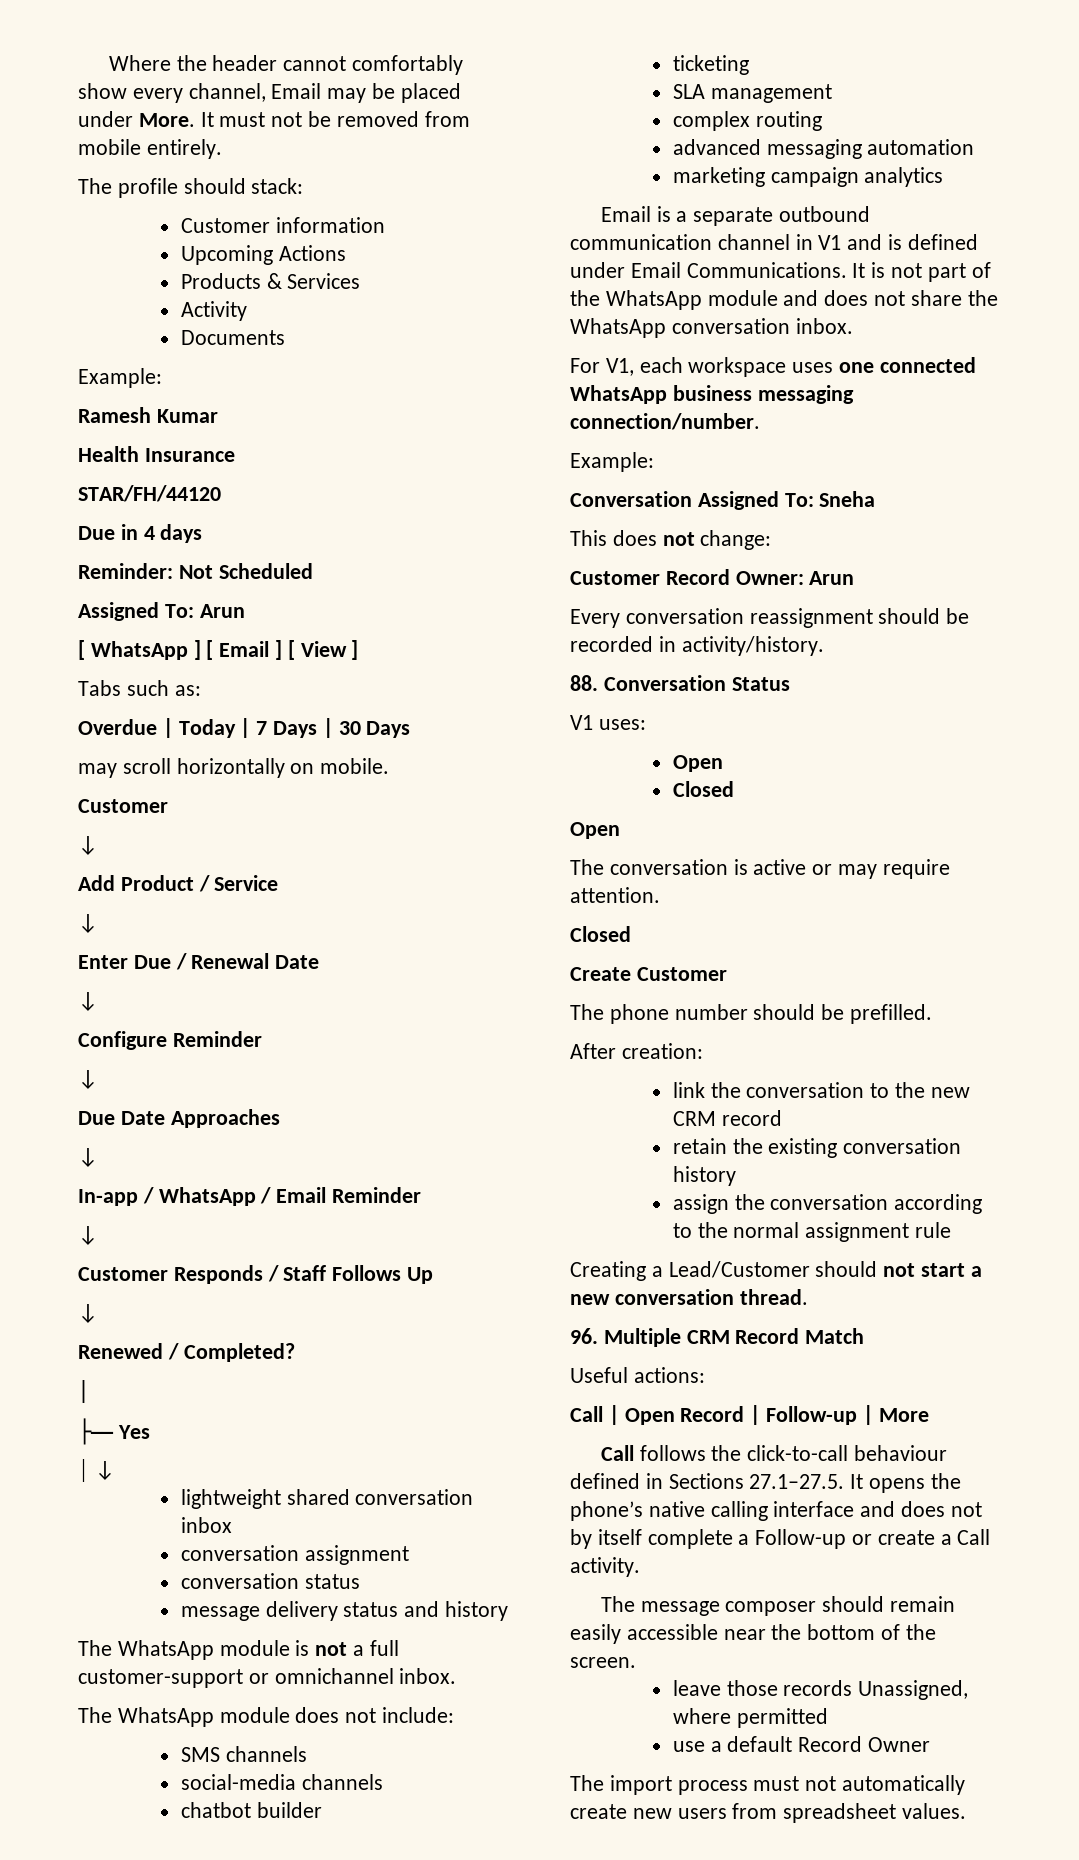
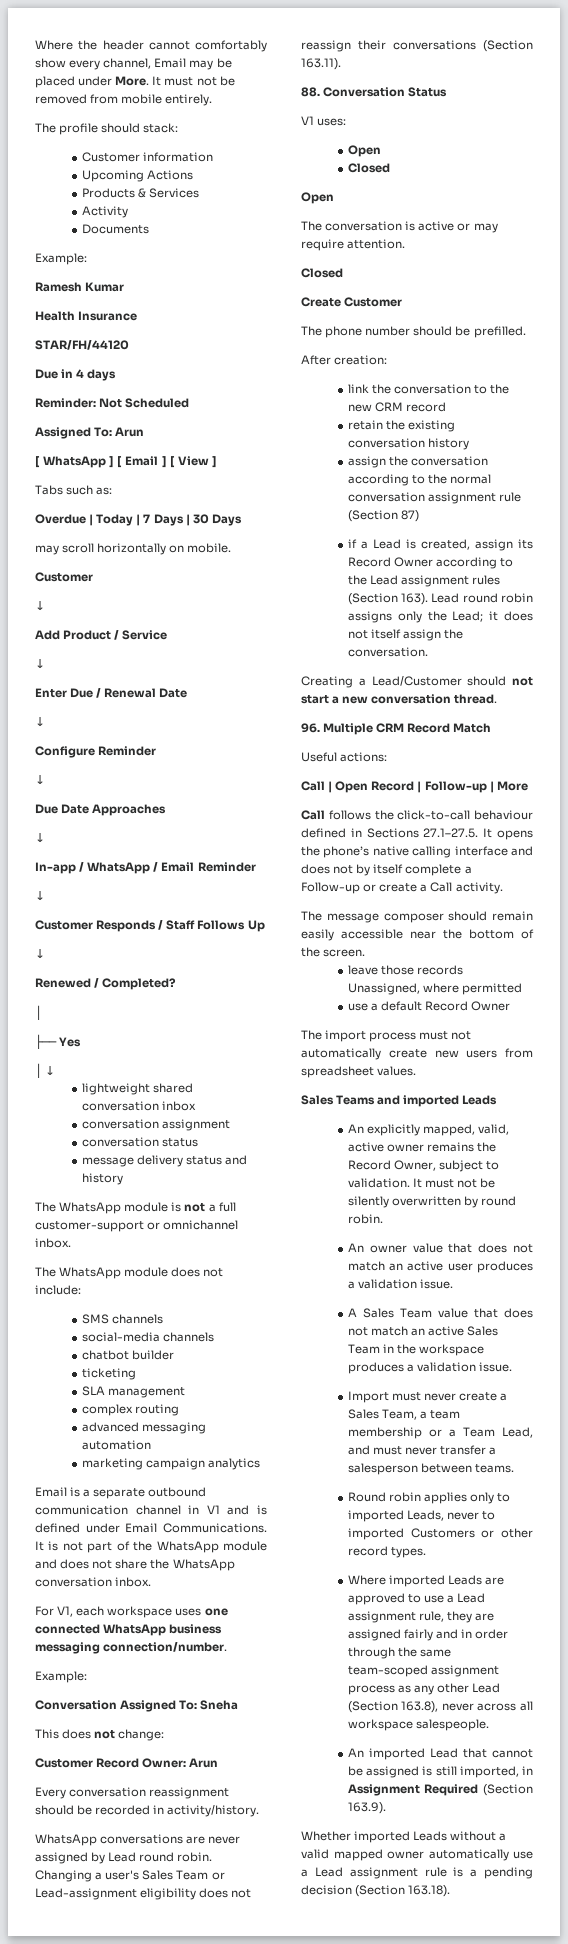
(824, 646) none -> [35,1834,241,1846] [35,1852,213,1864] [35,1870,225,1882] [35,1888,252,1900] [301,40,533,52] [301,58,341,70] // WhatsApp conversations are never assigned by Lead round robin. Changing a user's Sales Team or Lead-assignment eligibility does not reassign their conversations (Section 163.11).
[805,1222,951,1242] assignment rule -> [347,492,522,504] [347,510,420,522] [347,539,533,551] [347,557,514,569] [347,575,501,587] [347,593,533,605] [347,611,533,623] [347,629,464,641] [347,647,428,657] conversation assignment rule (Section 87) // if a Lead is created, assign its Record Owner according to the Lead assignment rules (Section 163). Lead round robin assigns only the Lead; it does not itself assign the conversation.
(967, 1811) none -> [301,1095,498,1107] [347,1124,510,1136] [347,1142,497,1152] [347,1160,500,1172] [347,1178,496,1188] [347,1196,517,1208] [347,1214,383,1224] [347,1243,533,1253] [347,1261,533,1273] [347,1279,454,1289] [347,1308,533,1318] [347,1326,499,1336] [347,1344,485,1356] [347,1362,513,1374] [347,1391,508,1403] [347,1409,461,1420] [347,1427,533,1439] [347,1445,497,1455] [347,1463,515,1475] [347,1492,511,1504] [347,1510,496,1522] [347,1528,533,1540] [347,1546,427,1558] [347,1575,505,1587] [347,1593,486,1605] [347,1611,495,1623] [347,1629,509,1641] [347,1647,452,1659] [347,1665,500,1677] [347,1683,501,1695] [347,1701,533,1713] [347,1719,490,1731] [347,1748,533,1760] [347,1766,533,1778] [347,1784,533,1796] [347,1802,386,1814] [301,1831,507,1843] [301,1849,533,1861] [301,1867,533,1879] [301,1885,451,1897] // Sales Teams and imported Leads // An explicitly mapped, valid, active owner remains the Record Owner, subject to validation. It must not be silently overwritten by round robin. // An owner value that does not match an active user produces a validation issue. // A Sales Team value that does not match an active Sales Team in the workspace produces a validation issue. // Import must never create a Sales Team, a team membership or a Team Lead, and must never transfer a salesperson between teams. // Round robin applies only to imported Leads, never to imported Customers or other record types. // Where imported Leads are approved to use a Lead assignment rule, they are assigned fairly and in order through the same team-scoped assignment process as any other Lead (Section 163.8), never across all workspace salespeople. // An imported Lead that cannot be assigned is still imported, in Assignment Required (Section 163.9). // Whether imported Leads without a valid mapped owner automatically use a Lead assignment rule is a pending decision (Section 163.18).

